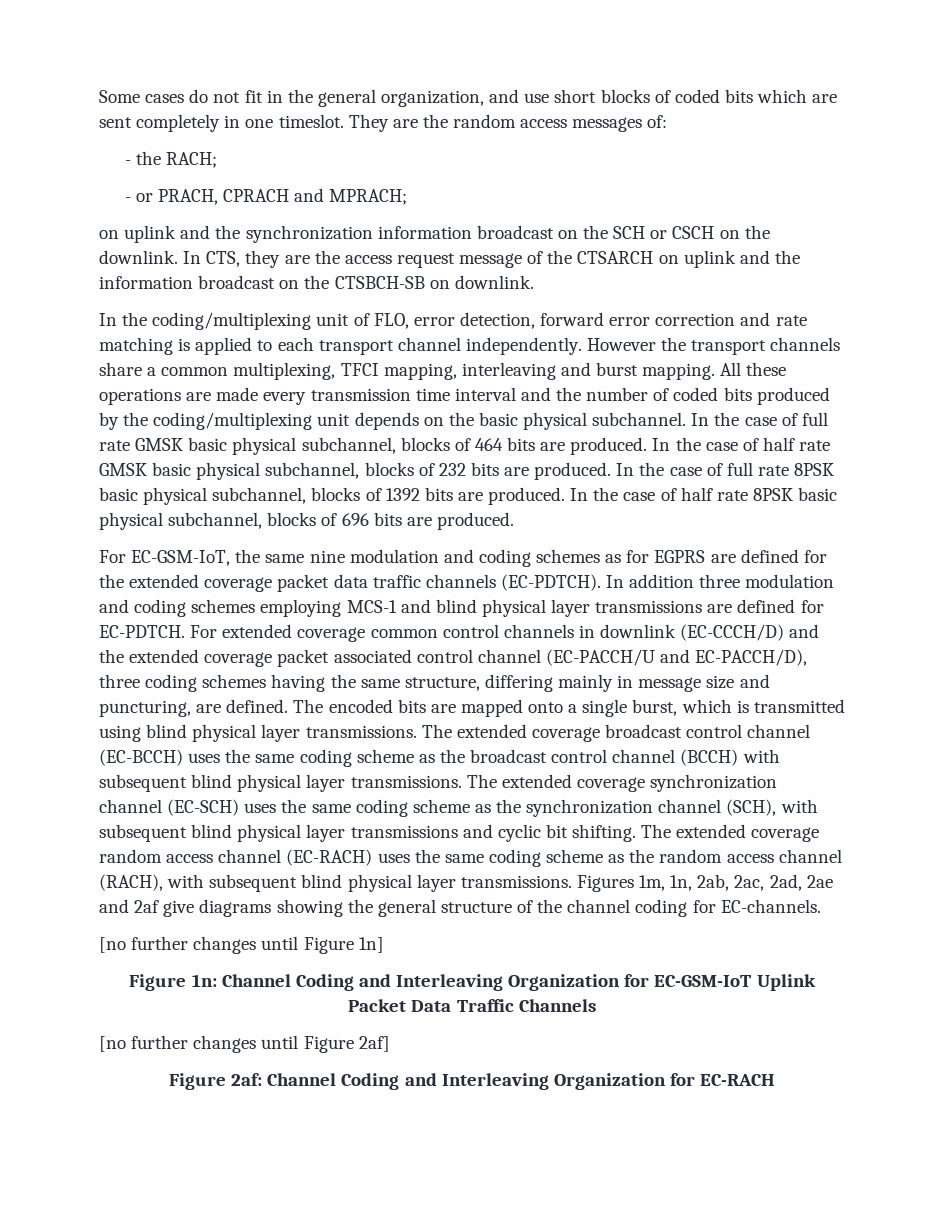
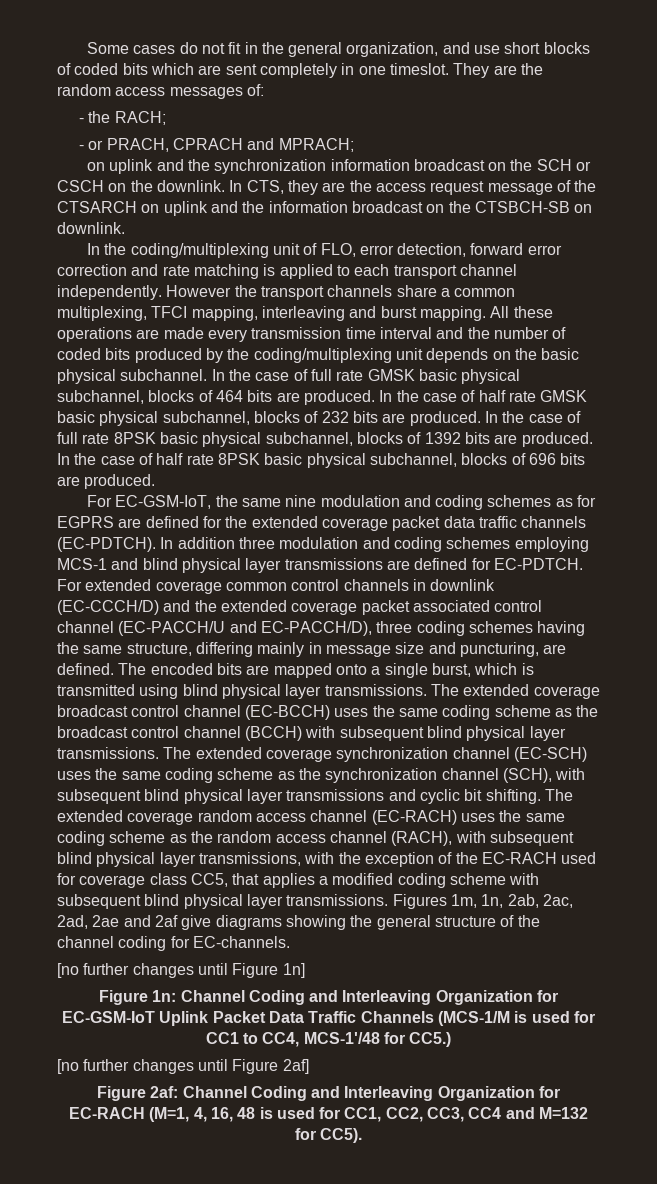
(456, 883) none -> [198,852,597,867] [57,873,540,888] [57,894,283,909] transmissions, with the exception of the EC-RACH used for coverage class CC5, that applies a modified coding scheme with subsequent blind physical layer
(596, 1005) none -> [437,1011,595,1026] [205,1032,452,1047] (MCS-1/M is used for CC1 to CC4, MCS-1'/48 for CC5.)
(776, 1080) none -> [149,1107,589,1122] [294,1128,363,1143] (M=1, 4, 16, 48 is used for CC1, CC2, CC3, CC4 and M=132 for CC5).

